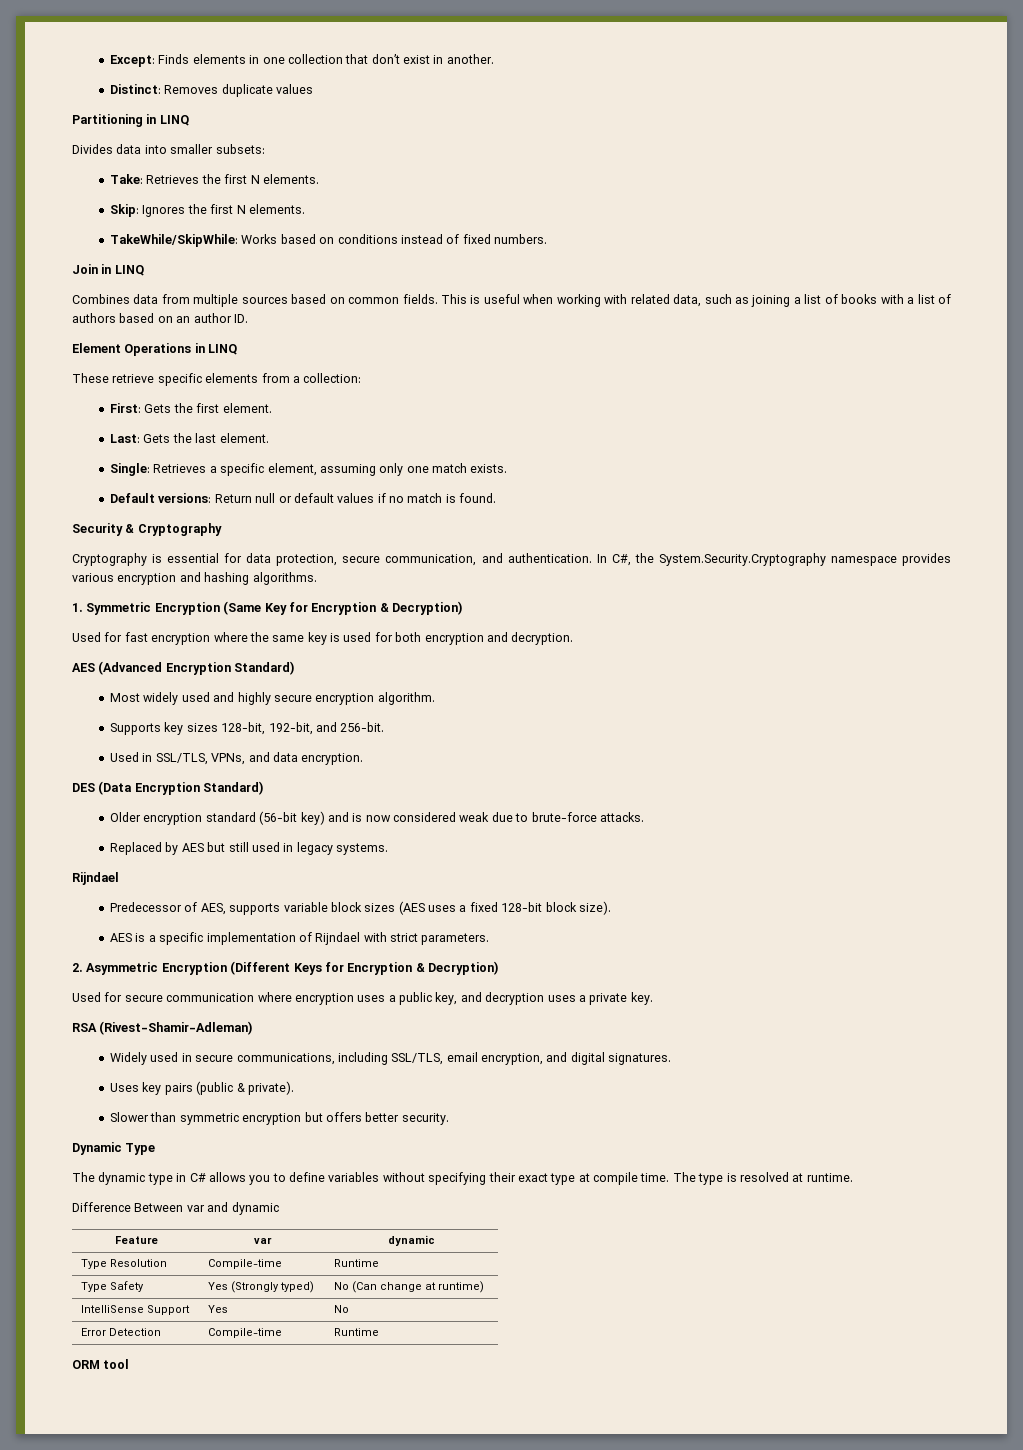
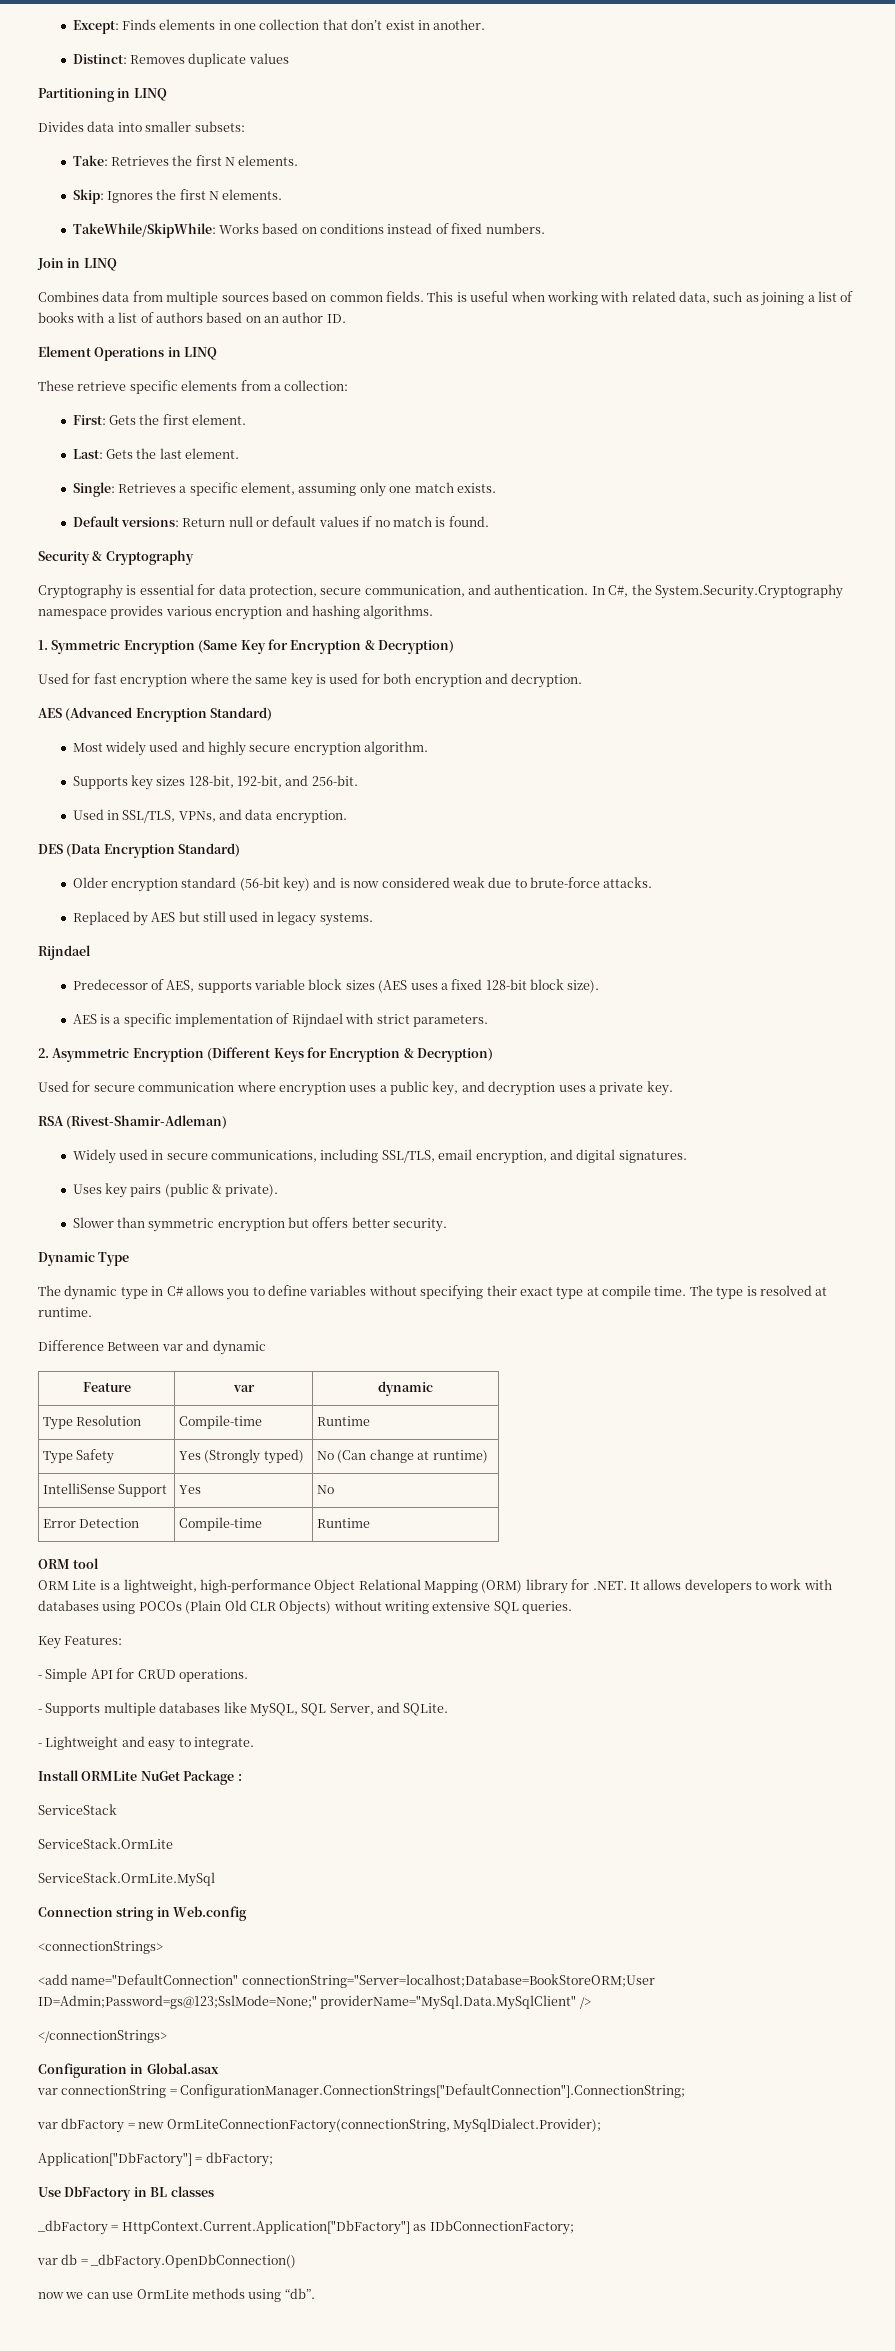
(130, 1364) none -> [38,1579,832,1594] [38,1600,573,1615] [38,1636,123,1649] [38,1668,248,1682] [38,1702,449,1717] [38,1736,254,1751] [38,1770,242,1785] [38,1804,117,1815] [38,1838,173,1849] [38,1872,215,1887] [38,1906,248,1921] [38,1941,163,1954] [38,1974,655,1988] [38,1995,591,2010] [38,2030,167,2043] [38,2063,219,2078] [37,2084,686,2098] [37,2118,601,2133] [38,2152,273,2167] [38,2186,214,2201] [37,2220,574,2235] [37,2254,297,2269] [38,2288,315,2302] // ORM Lite is a lightweight, high-performance Object Relational Mapping (ORM) library for .NET. It allows developers to work with databases using POCOs (Plain Old CLR Objects) without writing extensive SQL queries. // Key Features: // - Simple API for CRUD operations. // - Supports multiple databases like MySQL, SQL Server, and SQLite. // - Lightweight and easy to integrate. // Install ORMLite NuGet Package : // ServiceStack // ServiceStack.OrmLite // ServiceStack.OrmLite.MySql // Connection string in Web.config // <connectionStrings> // <add name="DefaultConnection" connectionString="Server=localhost;Database=BookStoreORM;User ID=Admin;Password=gs@123;SslMode=None;" providerName="MySql.Data.MySqlClient" /> // </connectionStrings> // Configuration in Global.asax // var connectionString = ConfigurationManager.ConnectionStrings["DefaultConnection"].ConnectionString; // var dbFactory = new OrmLiteConnectionFactory(connectionString, MySqlDialect.Provider); // Application["DbFactory"] = dbFactory; // Use DbFactory in BL classes // _dbFactory = HttpContext.Current.Application["DbFactory"] as IDbConnectionFactory; // var db = _dbFactory.OpenDbConnection() // now we can use OrmLite methods using “db”.

